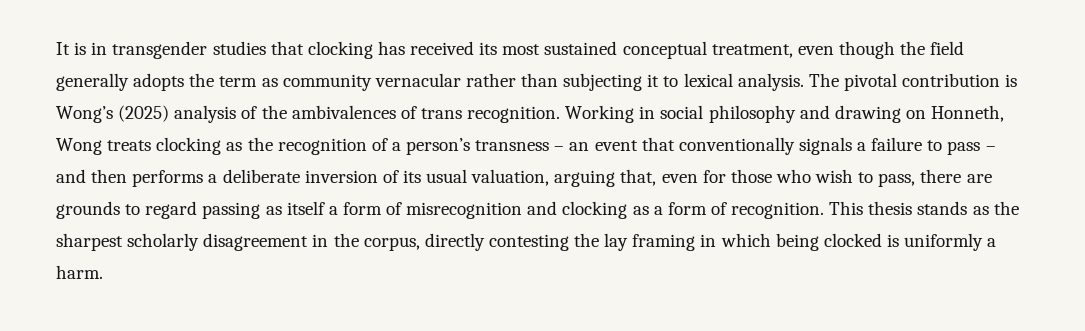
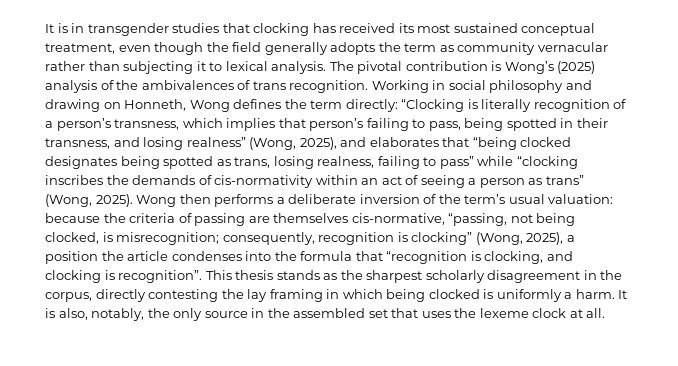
[107,137,996,155] [56,169,86,183] treats clocking as the recognition of a person’s transness – an event that conventionally signals a failure to pass – and -> [233,99,627,112] [45,118,608,131] [45,137,572,150] [45,156,578,169] [45,175,584,188] [45,194,177,207] defines the term directly: “Clocking is literally recognition of a person’s transness, which implies that person’s failing to pass, being spotted in their transness, and losing realness” (Wong, 2025), and elaborates that “being clocked designates being spotted as trans, losing realness, failing to pass” while “clocking inscribes the demands of cis-normativity within an act of seeing a person as trans” (Wong, 2025). Wong
[402,169,992,187] [56,201,825,219] its usual valuation, arguing that, even for those who wish to pass, there are grounds to regard passing as itself a form of misrecognition and clocking as a form of recognition. -> [438,194,614,204] [45,213,576,226] [45,232,575,245] [45,251,573,264] [45,270,203,283] the term’s usual valuation: because the criteria of passing are themselves cis-normative, “passing, not being clocked, is misrecognition; consequently, recognition is clocking” (Wong, 2025), a position the article condenses into the formula that “recognition is clocking, and clocking is recognition”.
(103, 272) none -> [618,290,628,299] [45,308,606,321] It is also, notably, the only source in the assembled set that uses the lexeme clock at all.

